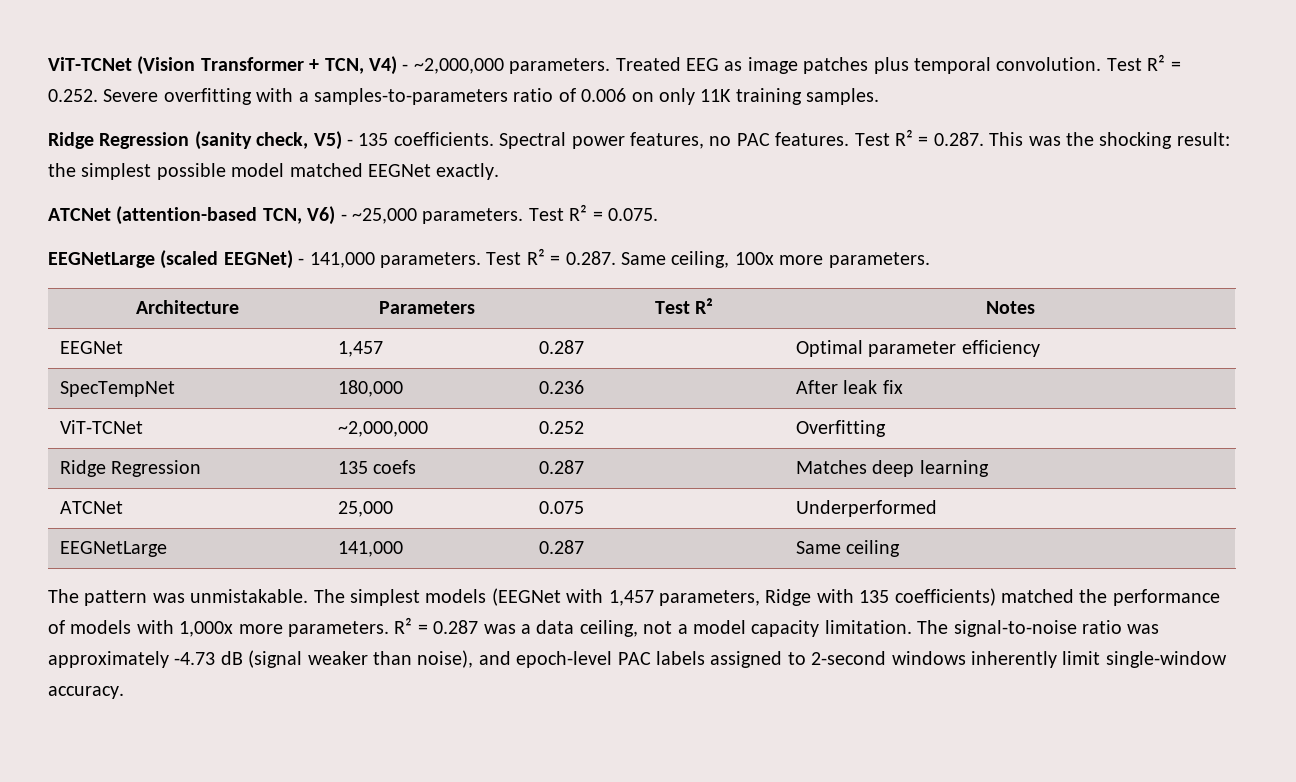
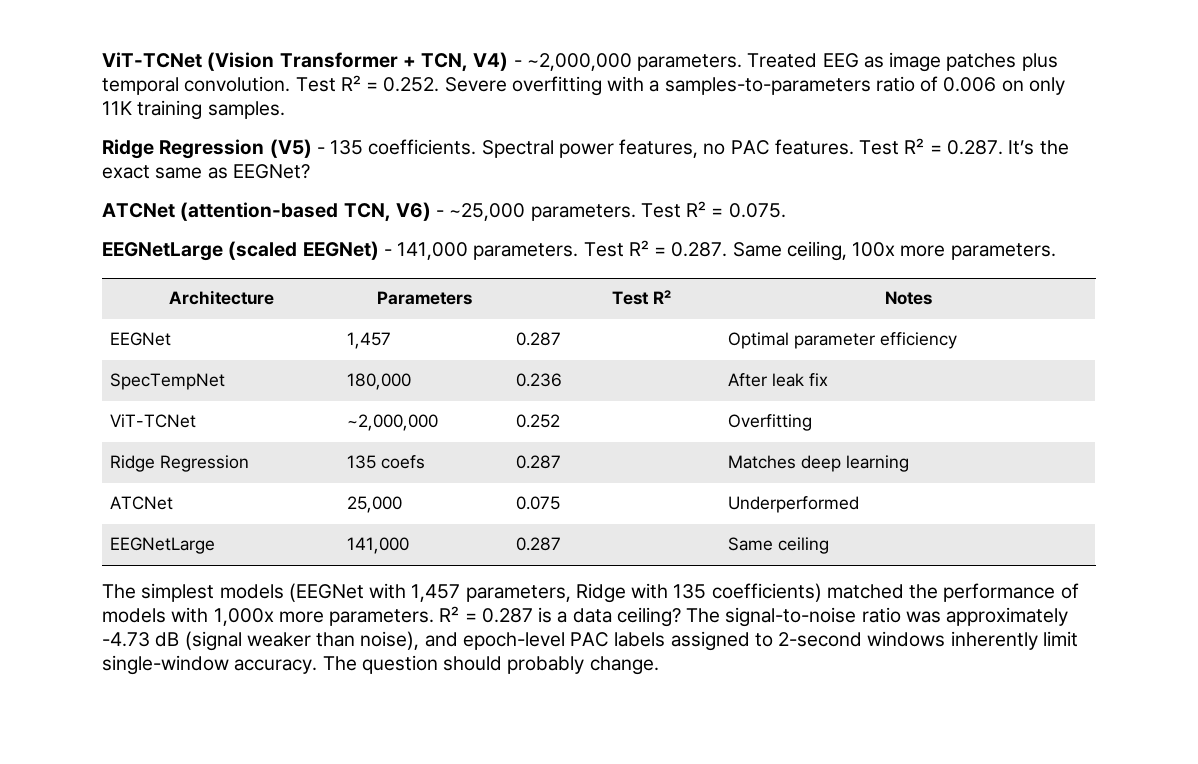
[194,131,342,150] (sanity check, V5) -> [269,139,312,158] (V5)
[989,132,1230,149] [48,163,500,180] This was the shocking result: the simplest possible model matched EEGNet exactly. -> [1008,140,1069,155] [102,164,310,179] It’s the exact same as EEGNet?
[84,589,345,606] pattern was unmistakable. The -> (136, 591) none
[483,624,516,634] was -> [538,607,553,623] is
[579,620,912,637] ceiling, not a model capacity limitation. -> [616,607,681,627] ceiling?
(124, 692) none -> [322,655,659,675] The question should probably change.

